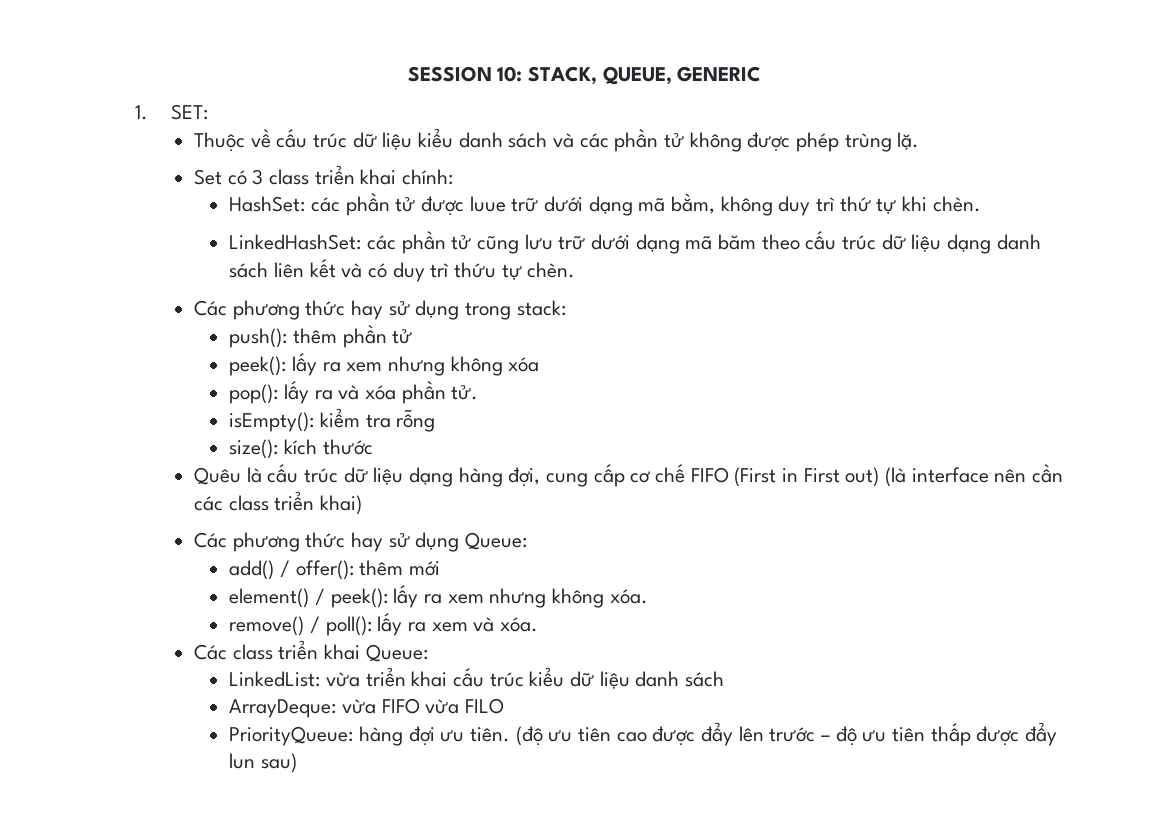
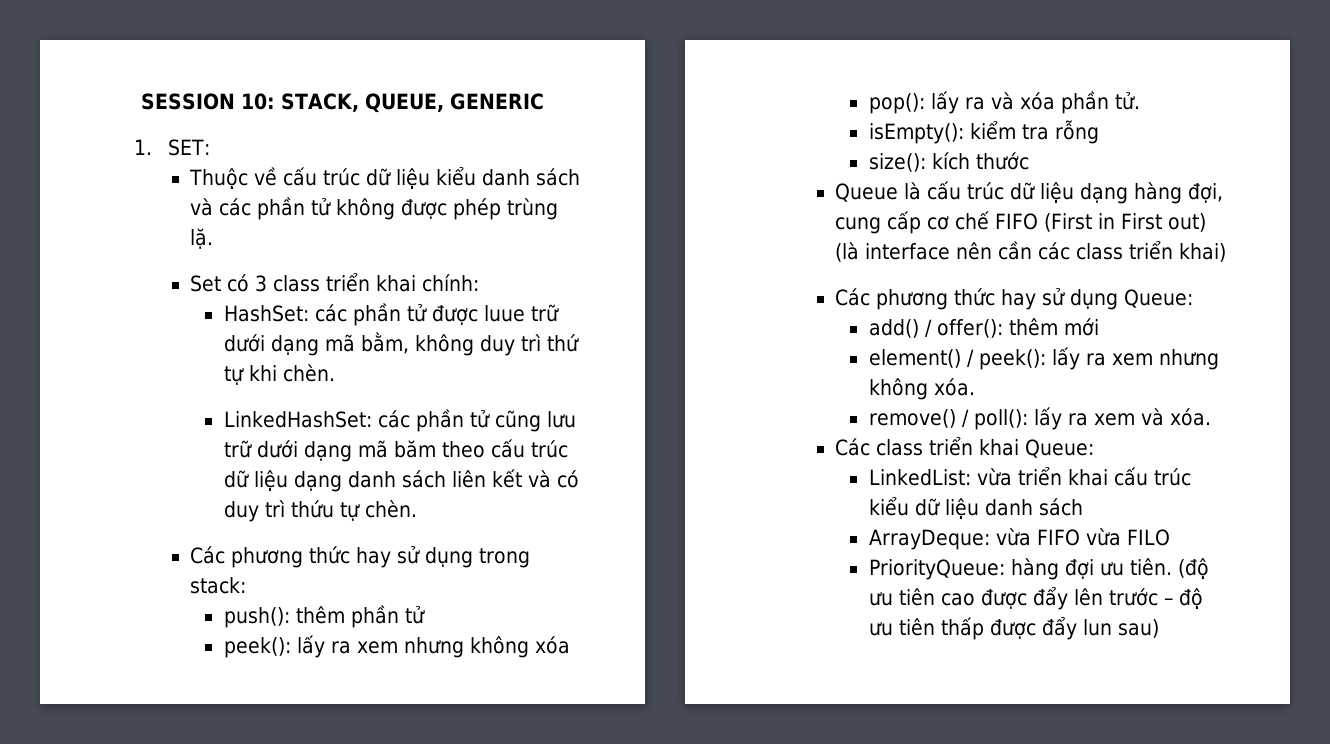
[193,467,241,485] Quêu -> [835,183,899,202] Queue

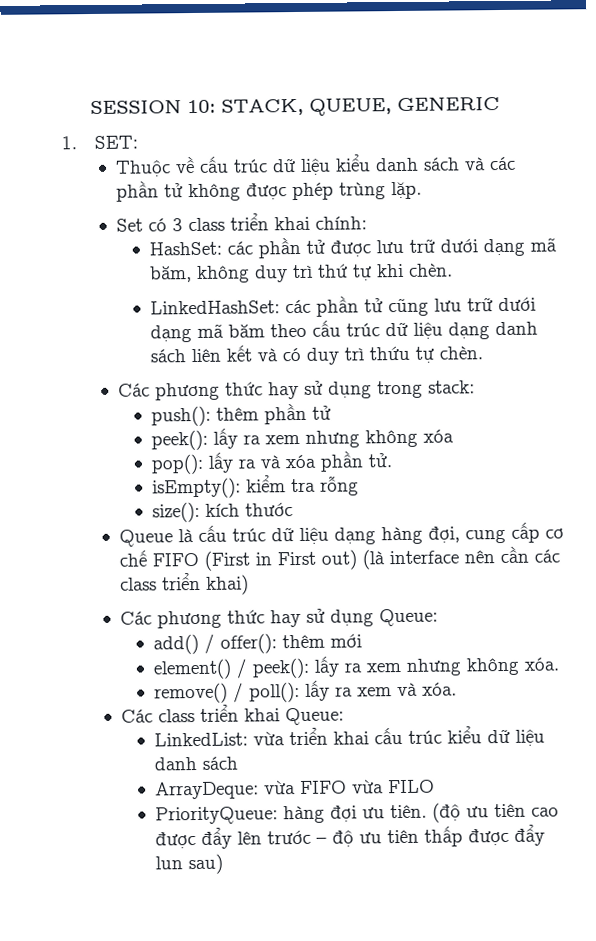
[190,228,214,249] lặ. -> [390,181,422,200] lặp.
[483,304,559,322] [223,332,409,356] luue trữ dưới dạng mã bằm, -> [375,237,557,257] [148,266,192,283] lưu trữ dưới dạng mã băm,

